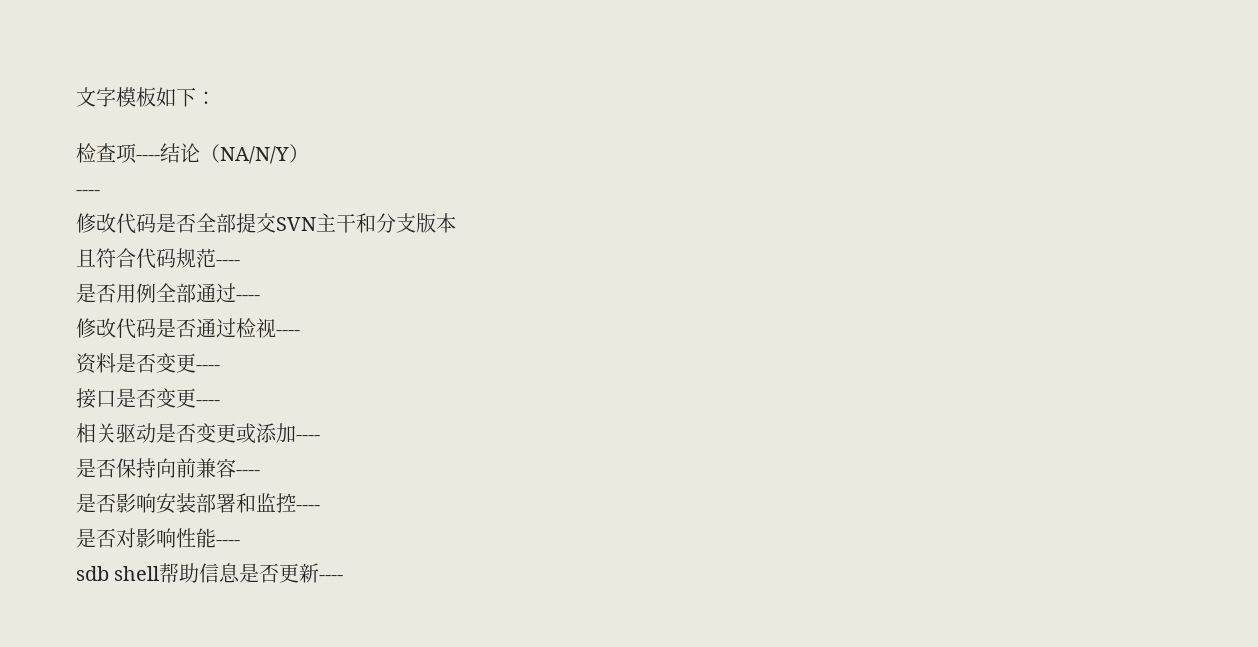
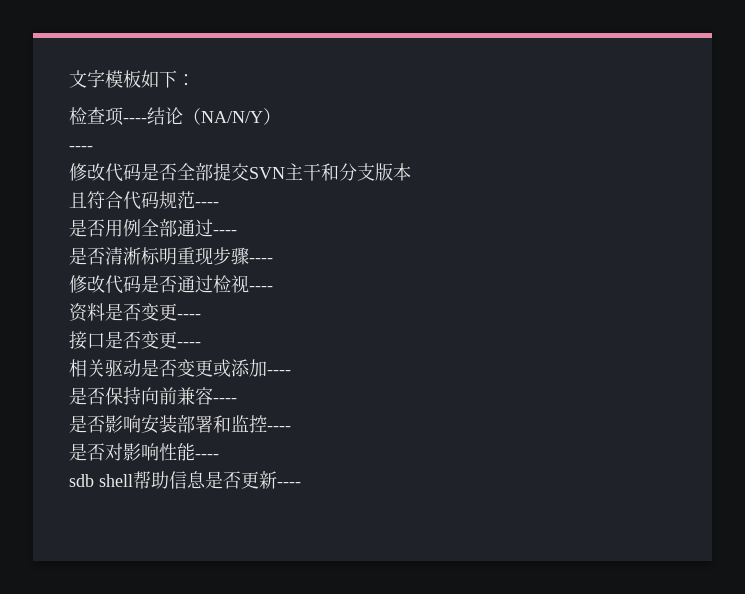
(260, 298) none -> [69,247,273,265] // 是否清淅标明重现步骤----

